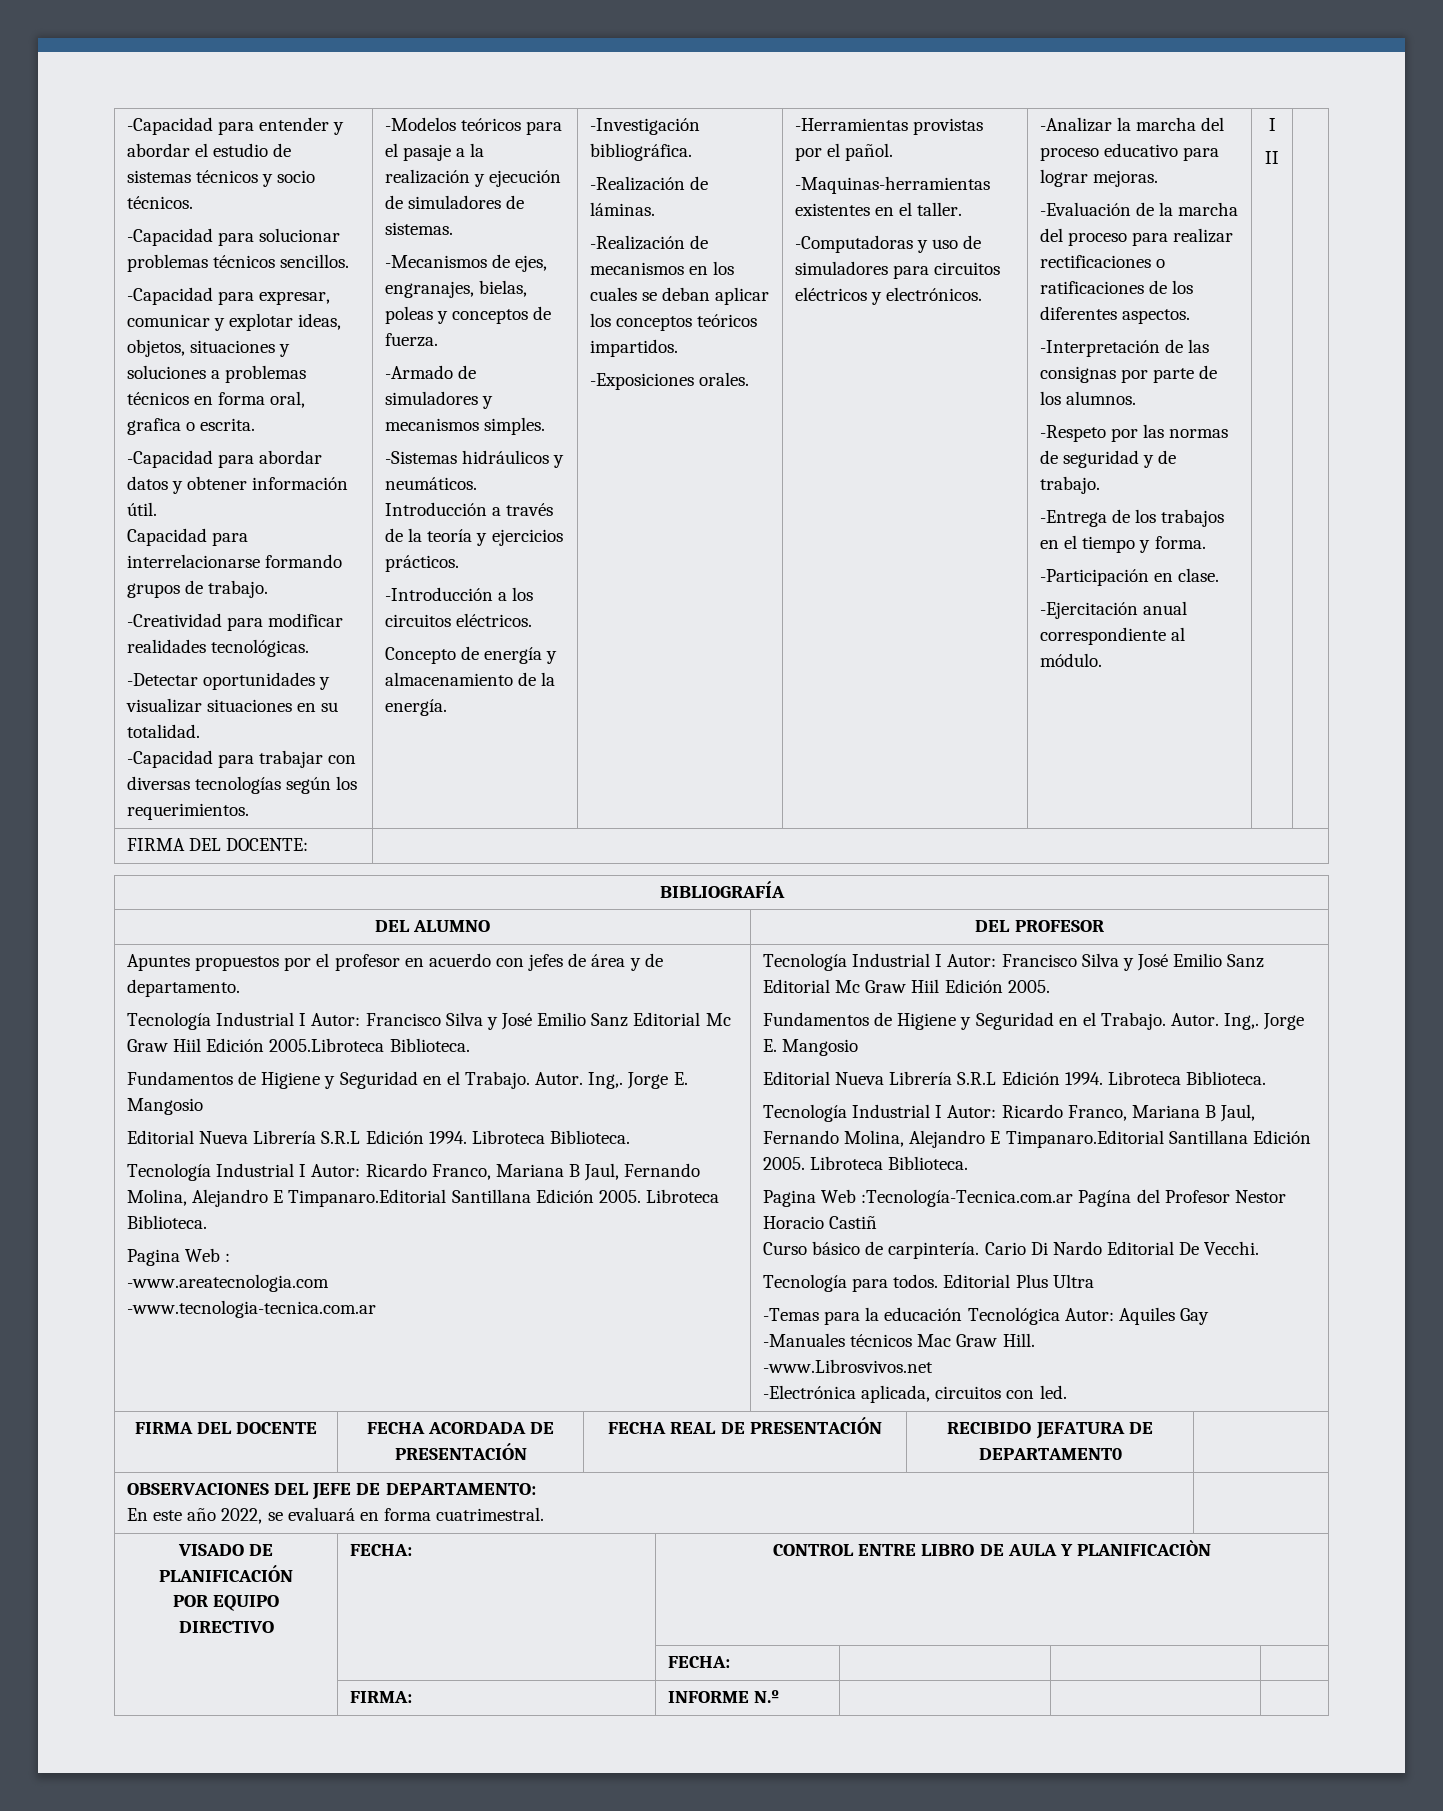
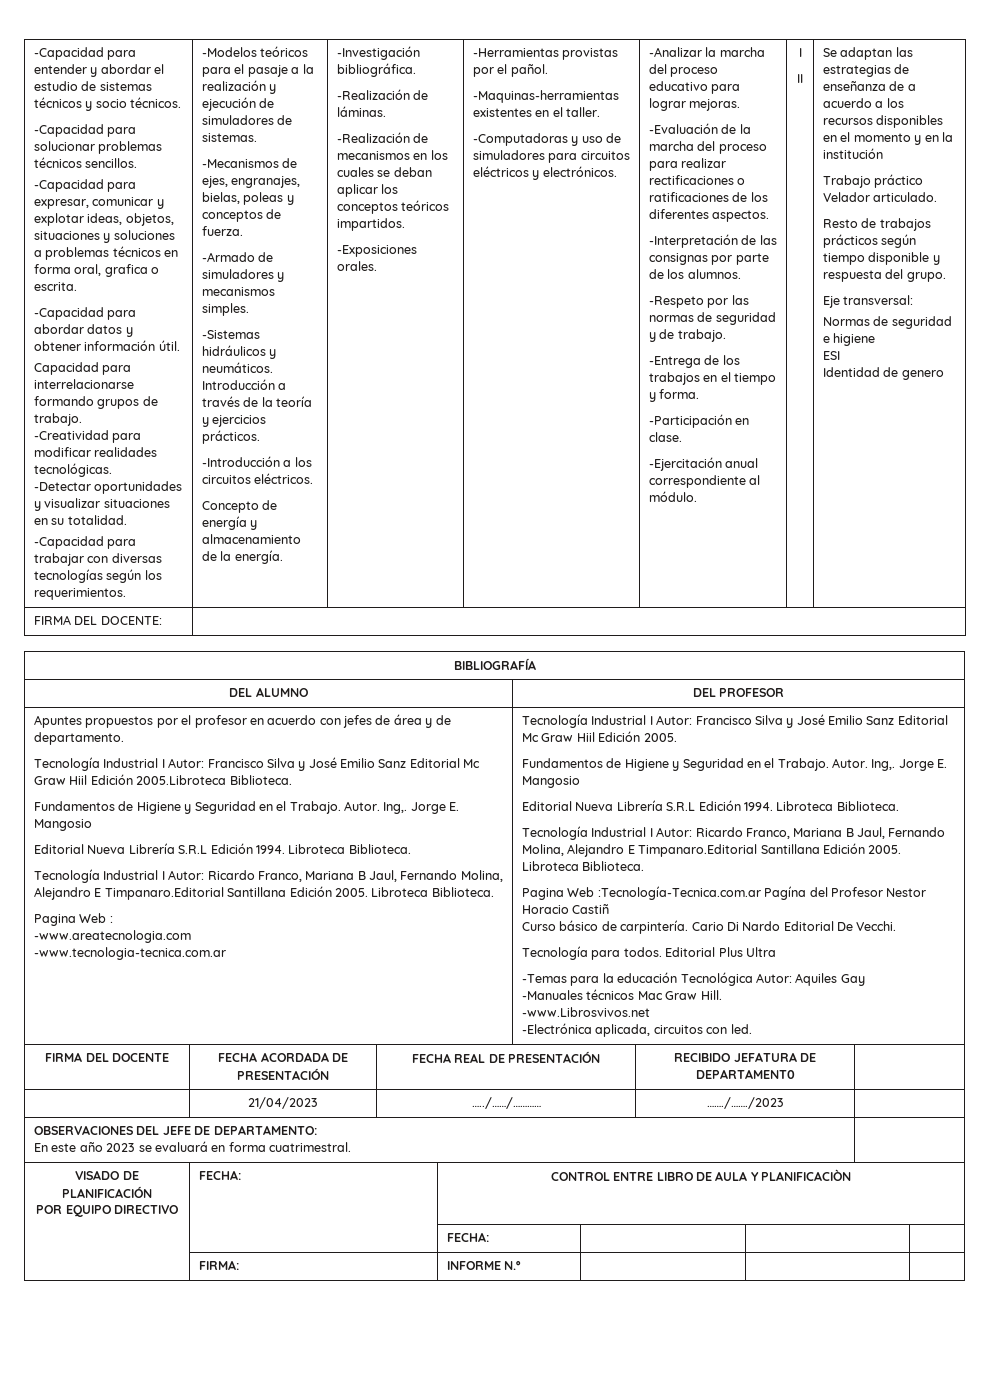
(1279, 157) none -> [823,47,913,60] [823,64,910,77] [823,81,916,91] [823,98,904,108] [823,115,944,128] [823,132,953,145] [823,148,884,159] [823,174,924,188] [823,192,938,202] [823,218,931,231] [823,234,917,248] [823,252,940,265] [823,269,946,282] [823,295,914,308] [823,316,952,329] [823,333,876,346] [823,351,841,360] [823,367,944,380] Se adaptan las estrategias de enseñanza de a acuerdo a los recursos disponibles en el momento y en la institución // Trabajo práctico Velador articulado. // Resto de trabajos prácticos según tiempo disponible y respuesta del grupo. // Eje transversal: // Normas de seguridad e higiene // ESI // Identidad de genero
(1122, 1454) none -> [248,1097,318,1109] [471,1097,541,1109] [706,1097,784,1109] // | 21/04/2023 | …../……/………… | ……./……./2023 |
[221,1508,263,1524] 2022, -> [106,1143,136,1152] 2023

